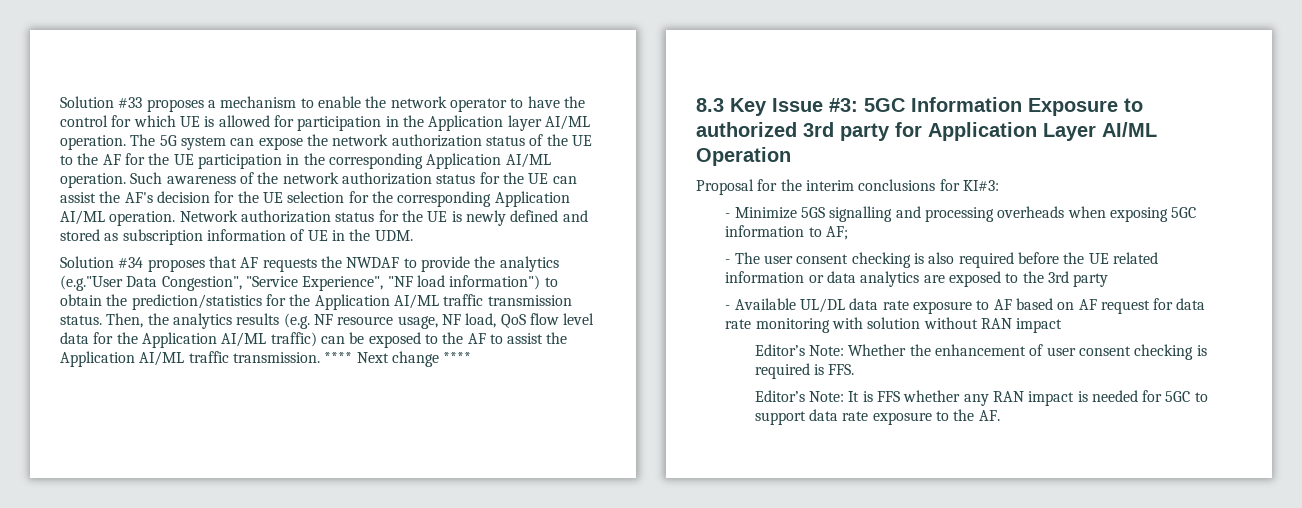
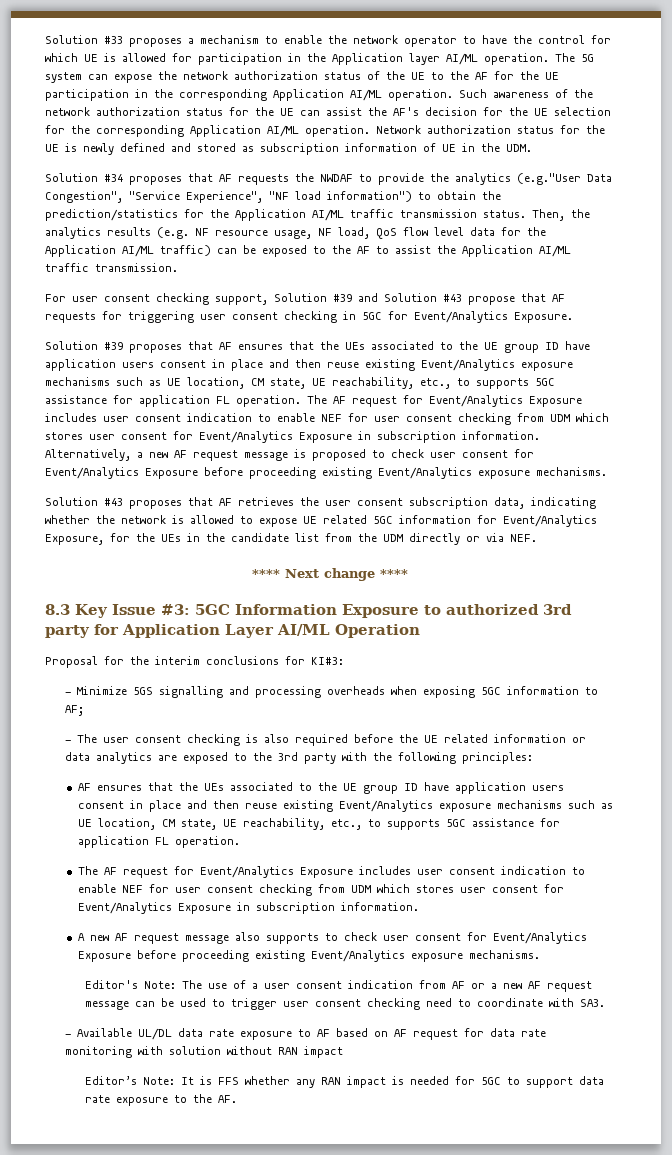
(320, 357) none -> [45,293,565,305] [45,311,573,323] [45,341,590,353] [45,359,573,371] [45,377,555,389] [45,395,582,407] [45,413,609,425] [45,431,540,443] [45,449,534,461] [45,467,607,479] [45,497,596,509] [45,515,597,527] [45,533,537,545] // For user consent checking support, Solution #39 and Solution #43 propose that AF requests for triggering user consent checking in 5GC for Event/Analytics Exposure. // Solution #39 proposes that AF ensures that the UEs associated to the UE group ID have application users consent in place and then reuse existing Event/Analytics exposure mechanisms such as UE location, CM state, UE reachability, etc., to supports 5GC assistance for application FL operation. The AF request for Event/Analytics Exposure includes user consent indication to enable NEF for user consent checking from UDM which stores user consent for Event/Analytics Exposure in subscription information. Alternatively, a new AF request message is proposed to check user consent for Event/Analytics Exposure before proceeding existing Event/Analytics exposure mechanisms. // Solution #43 proposes that AF retrieves the user consent subscription data, indicating whether the network is allowed to expose UE related 5GC information for Event/Analytics Exposure, for the UEs in the candidate list from the UDM directly or via NEF. //
(1109, 280) none -> [342,752,534,764] [77,782,564,794] [77,800,613,812] [77,818,560,830] [77,836,240,848] [77,866,585,878] [77,884,564,896] [77,902,419,914] [77,932,587,944] [77,950,540,962] [85,980,593,992] [85,998,606,1010] with the following principles: // AF ensures that the UEs associated to the UE group ID have application users consent in place and then reuse existing Event/Analytics exposure mechanisms such as UE location, CM state, UE reachability, etc., to supports 5GC assistance for application FL operation. // The AF request for Event/Analytics Exposure includes user consent indication to enable NEF for user consent checking from UDM which stores user consent for Event/Analytics Exposure in subscription information. // A new AF request message also supports to check user consent for Event/Analytics Exposure before proceeding existing Event/Analytics exposure mechanisms. // Editor's Note: The use of a user consent indication from AF or a new AF request message can be used to trigger user consent checking need to coordinate with SA3.
[754,344,1207,360] [754,363,855,379] // Editor’s Note: Whether the enhancement of user consent checking is required is FFS. -> (344, 1052) none

